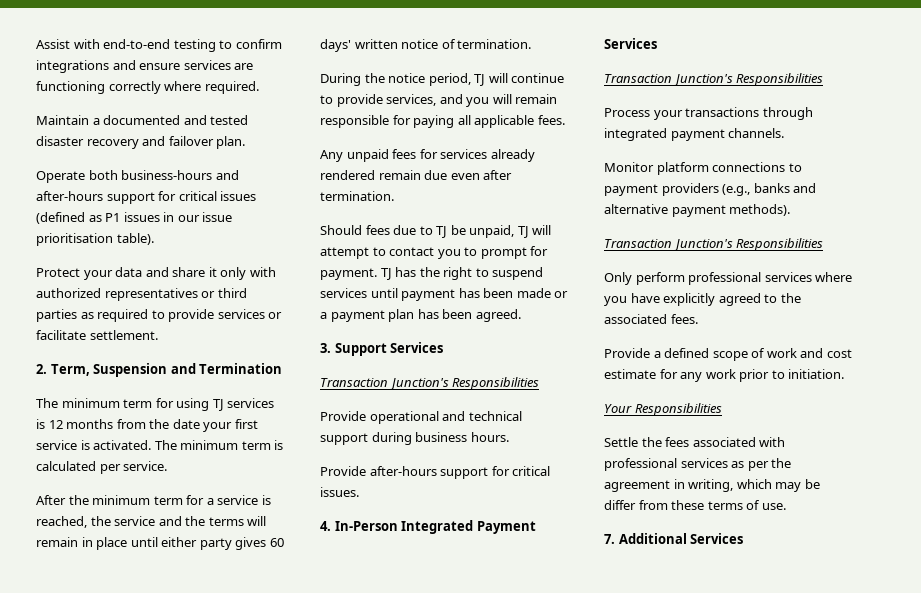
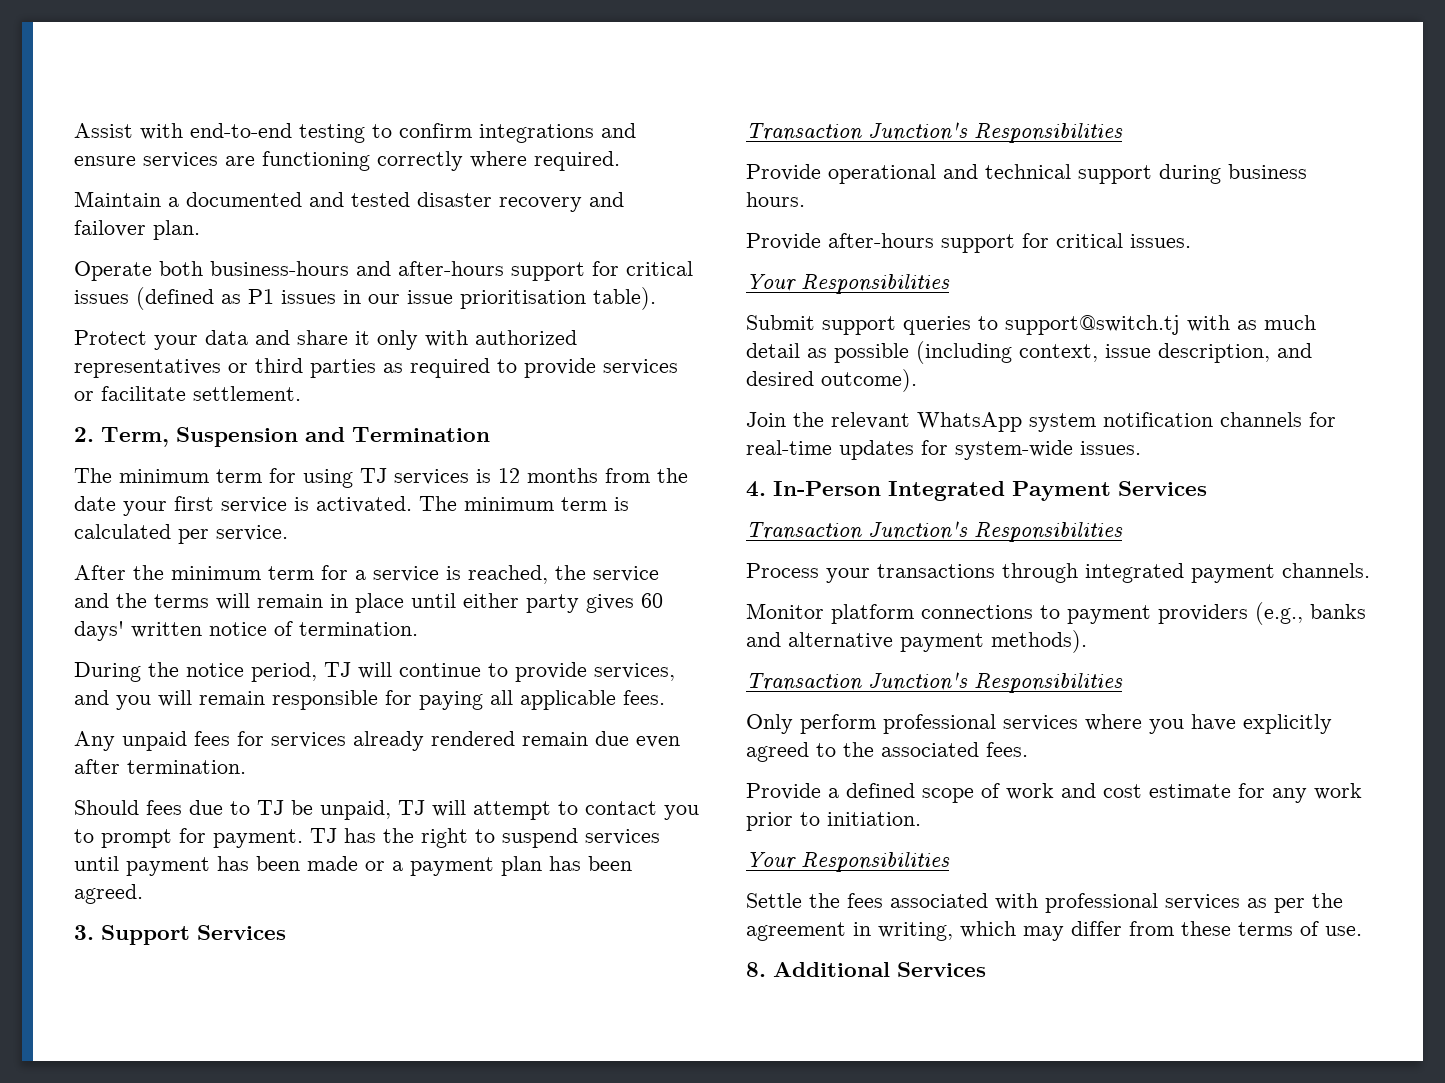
(359, 492) none -> [746,274,950,294] [746,315,1316,335] [746,341,1312,364] [746,369,917,392] [746,412,1336,432] [746,440,1141,460] // Your Responsibilities // Submit support queries to support@switch.tj with as much detail as possible (including context, issue description, and desired outcome). // Join the relevant WhatsApp system notification channels for real-time updates for system-wide issues.
[804,479,820,489] be -> (1064, 933) none
[604,534,615,544] 7. -> [746,962,766,977] 8.

